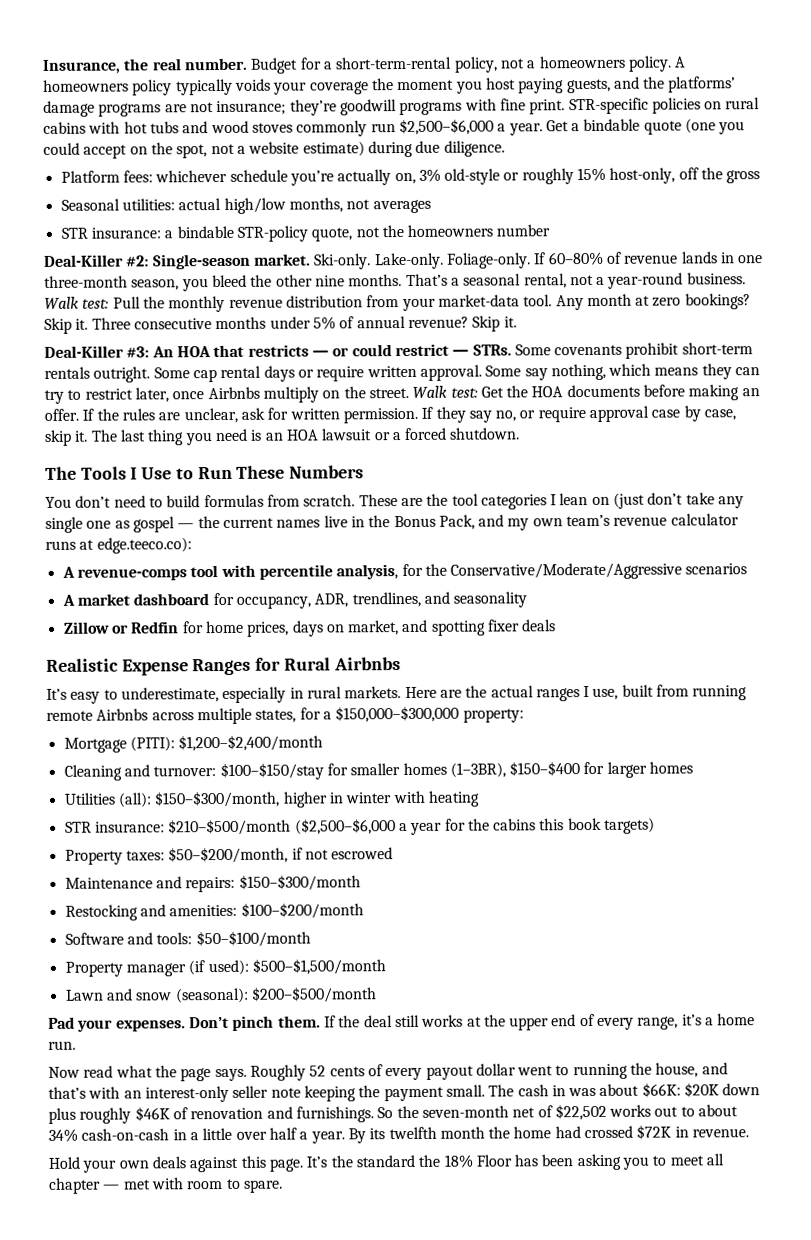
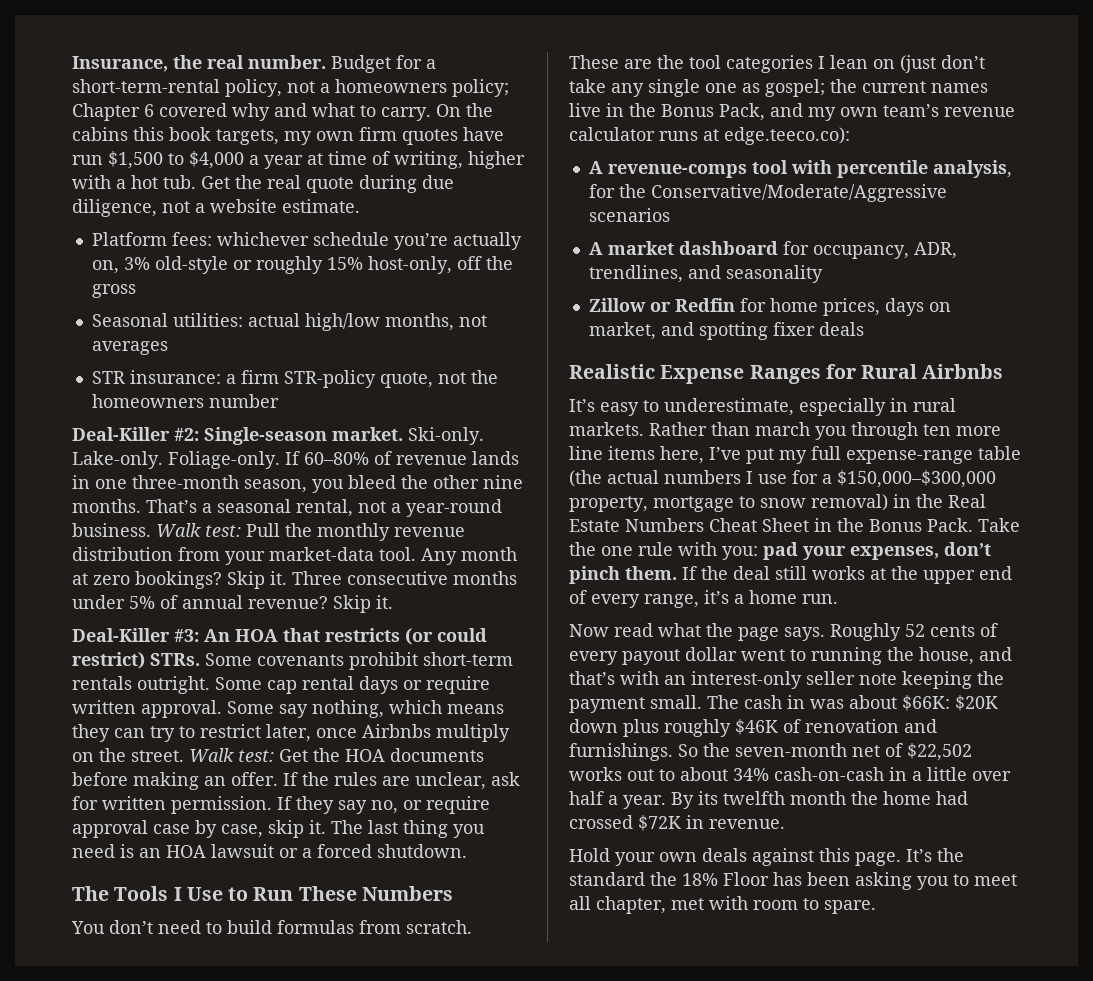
[627,55,687,72] [43,76,737,96] [43,97,761,117] [43,118,746,137] [43,140,505,159] policy. A homeowners policy typically voids your coverage the moment you host paying guests, and the platforms’ damage programs are not insurance; they’re goodwill programs with fine print. STR-specific policies on rural cabins with hot tubs and wood stoves commonly run $2,500–$6,000 a year. Get a bindable quote (one you could accept on the spot, not a website estimate) during due diligence. -> [452,79,509,97] [72,103,493,121] [72,127,504,145] [72,151,525,169] [72,175,454,193] [72,199,360,217] policy; Chapter 6 covered why and what to carry. On the cabins this book targets, my own firm quotes have run $1,500 to $4,000 a year at time of writing, higher with a hot tub. Get the real quote during due diligence, not a website estimate.
[176,225,234,239] bindable -> [240,370,279,384] firm
[311,343,470,357] — or could restrict — -> [405,628,487,645] [72,652,145,669] (or could restrict)
[132,516,195,533] gospel — -> [765,79,825,97] gospel;
[404,684,748,702] [46,705,524,725] [63,734,324,753] [63,761,694,781] [63,790,480,808] [64,817,656,836] [64,846,394,865] [64,874,361,893] [64,902,364,921] [64,930,311,948] [64,958,386,977] [64,986,377,1004] [48,1016,229,1032] Here are the actual ranges I use, built from running remote Airbnbs across multiple states, for a $150,000–$300,000 property: // Mortgage (PITI): $1,200–$2,400/month // Cleaning and turnover: $100–$150/stay for smaller homes (1–3BR), $150–$400 for larger homes // Utilities (all): $150–$300/month, higher in winter with heating // STR insurance: $210–$500/month ($2,500–$6,000 a year for the cabins this book targets) // Property taxes: $50–$200/month, if not escrowed // Maintenance and repairs: $150–$300/month // Restocking and amenities: $100–$200/month // Software and tools: $50–$100/month // Property manager (if used): $500–$1,500/month // Lawn and snow (seasonal): $200–$500/month // Pad your expenses. Don’t -> [649,422,1001,440] [569,446,1021,464] [569,470,996,488] [569,494,986,512] [569,518,1020,532] [569,542,991,560] Rather than march you through ten more line items here, I’ve put my full expense-range table (the actual numbers I use for a $150,000–$300,000 property, mortgage to snow removal) in the Real Estate Numbers Cheat Sheet in the Bonus Pack. Take the one rule with you: pad your expenses, don’t
[49,1177,121,1194] chapter — -> [596,896,666,914] chapter,

